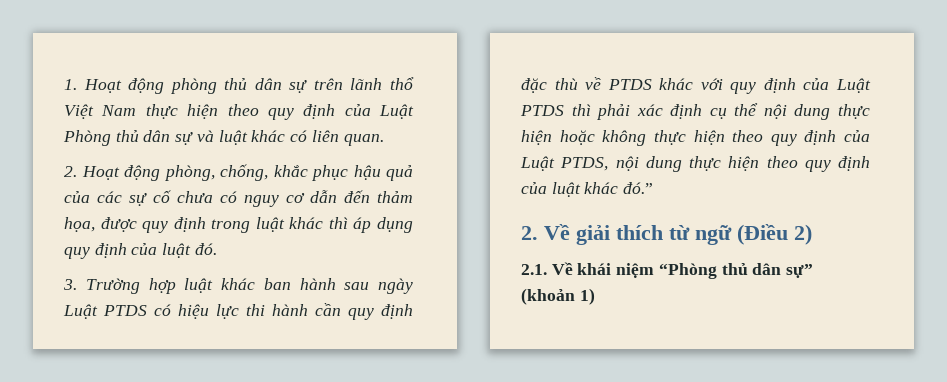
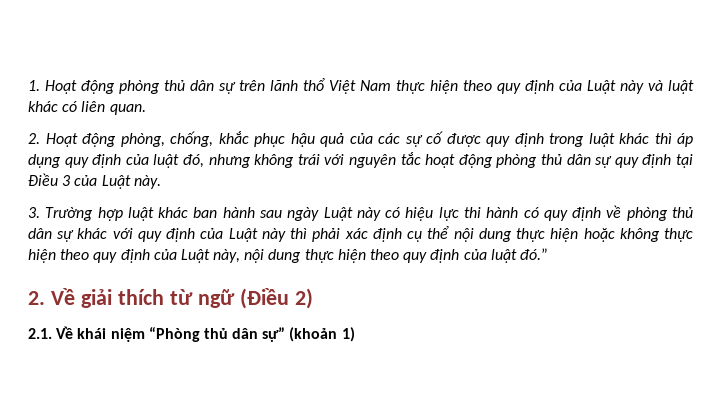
[63,130,194,146] Phòng thủ dân sự -> [620,80,644,94] này
[177,190,413,207] [64,217,95,232] chưa có nguy cơ dẫn đến thảm họa, -> (443, 137) none
[194,243,217,255] đó. -> [182,152,694,168] [28,173,161,189] đó, nhưng không trái với nguyên tắc hoạt động phòng thủ dân sự quy định tại Điều 3 của Luật này.
[103,305,147,316] PTDS -> [356,207,381,221] này
[315,303,413,320] [521,77,652,93] cần quy định đặc thù về PTDS -> [523,205,694,221] [28,228,75,242] có quy định về phòng thủ dân sự
[520,105,564,116] PTDS -> [261,228,286,242] này
[560,157,609,171] PTDS, -> [213,249,241,263] này,
[584,182,619,194] khác -> (517, 256) none

